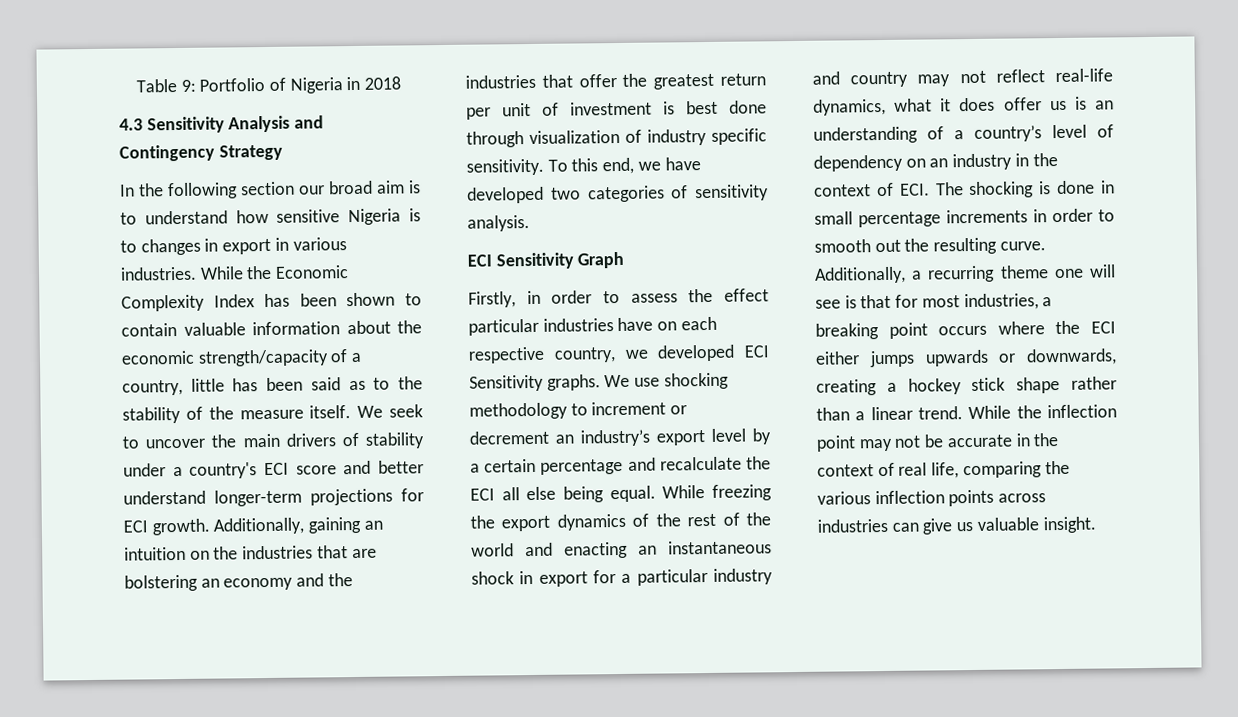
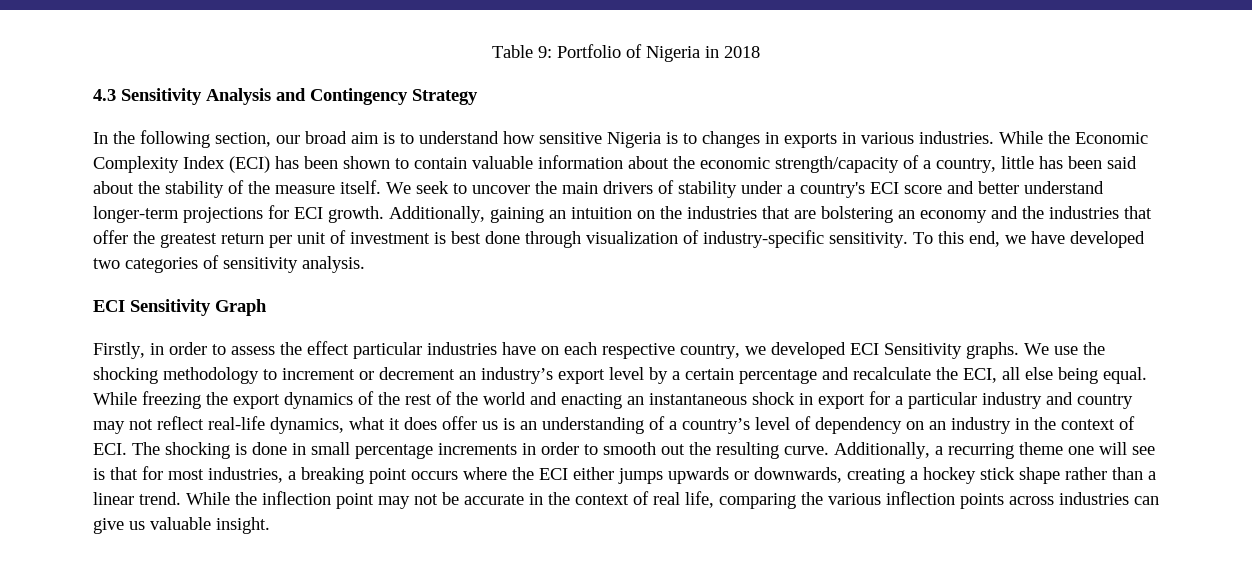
[240,181,295,196] section -> [215,132,271,147] section,
[222,238,272,255] export -> [784,133,837,148] exports
(255, 301) none -> [229,156,270,173] (ECI)
[348,377,391,391] as to -> [93,181,134,194] about
[647,128,767,146] industry specific -> [703,230,824,248] industry-specific
(661, 382) none -> [1083,342,1105,355] the
[470,488,495,501] ECI -> [963,368,997,383] ECI,

